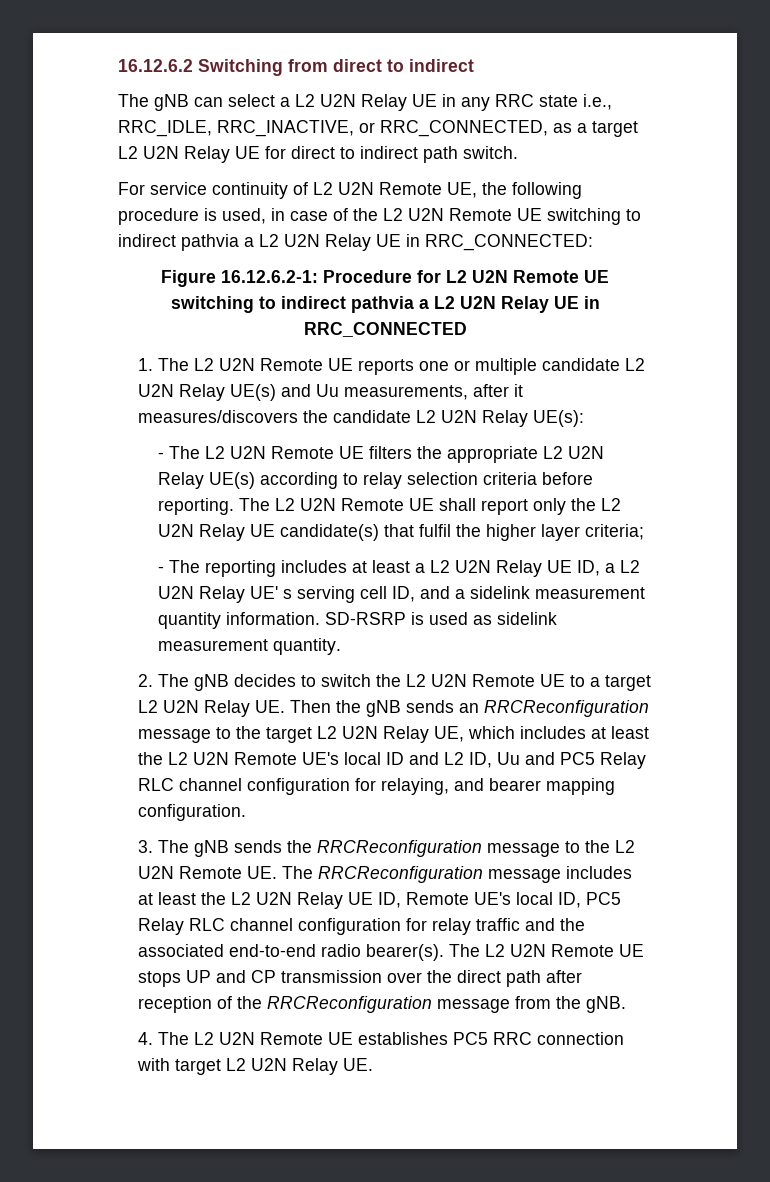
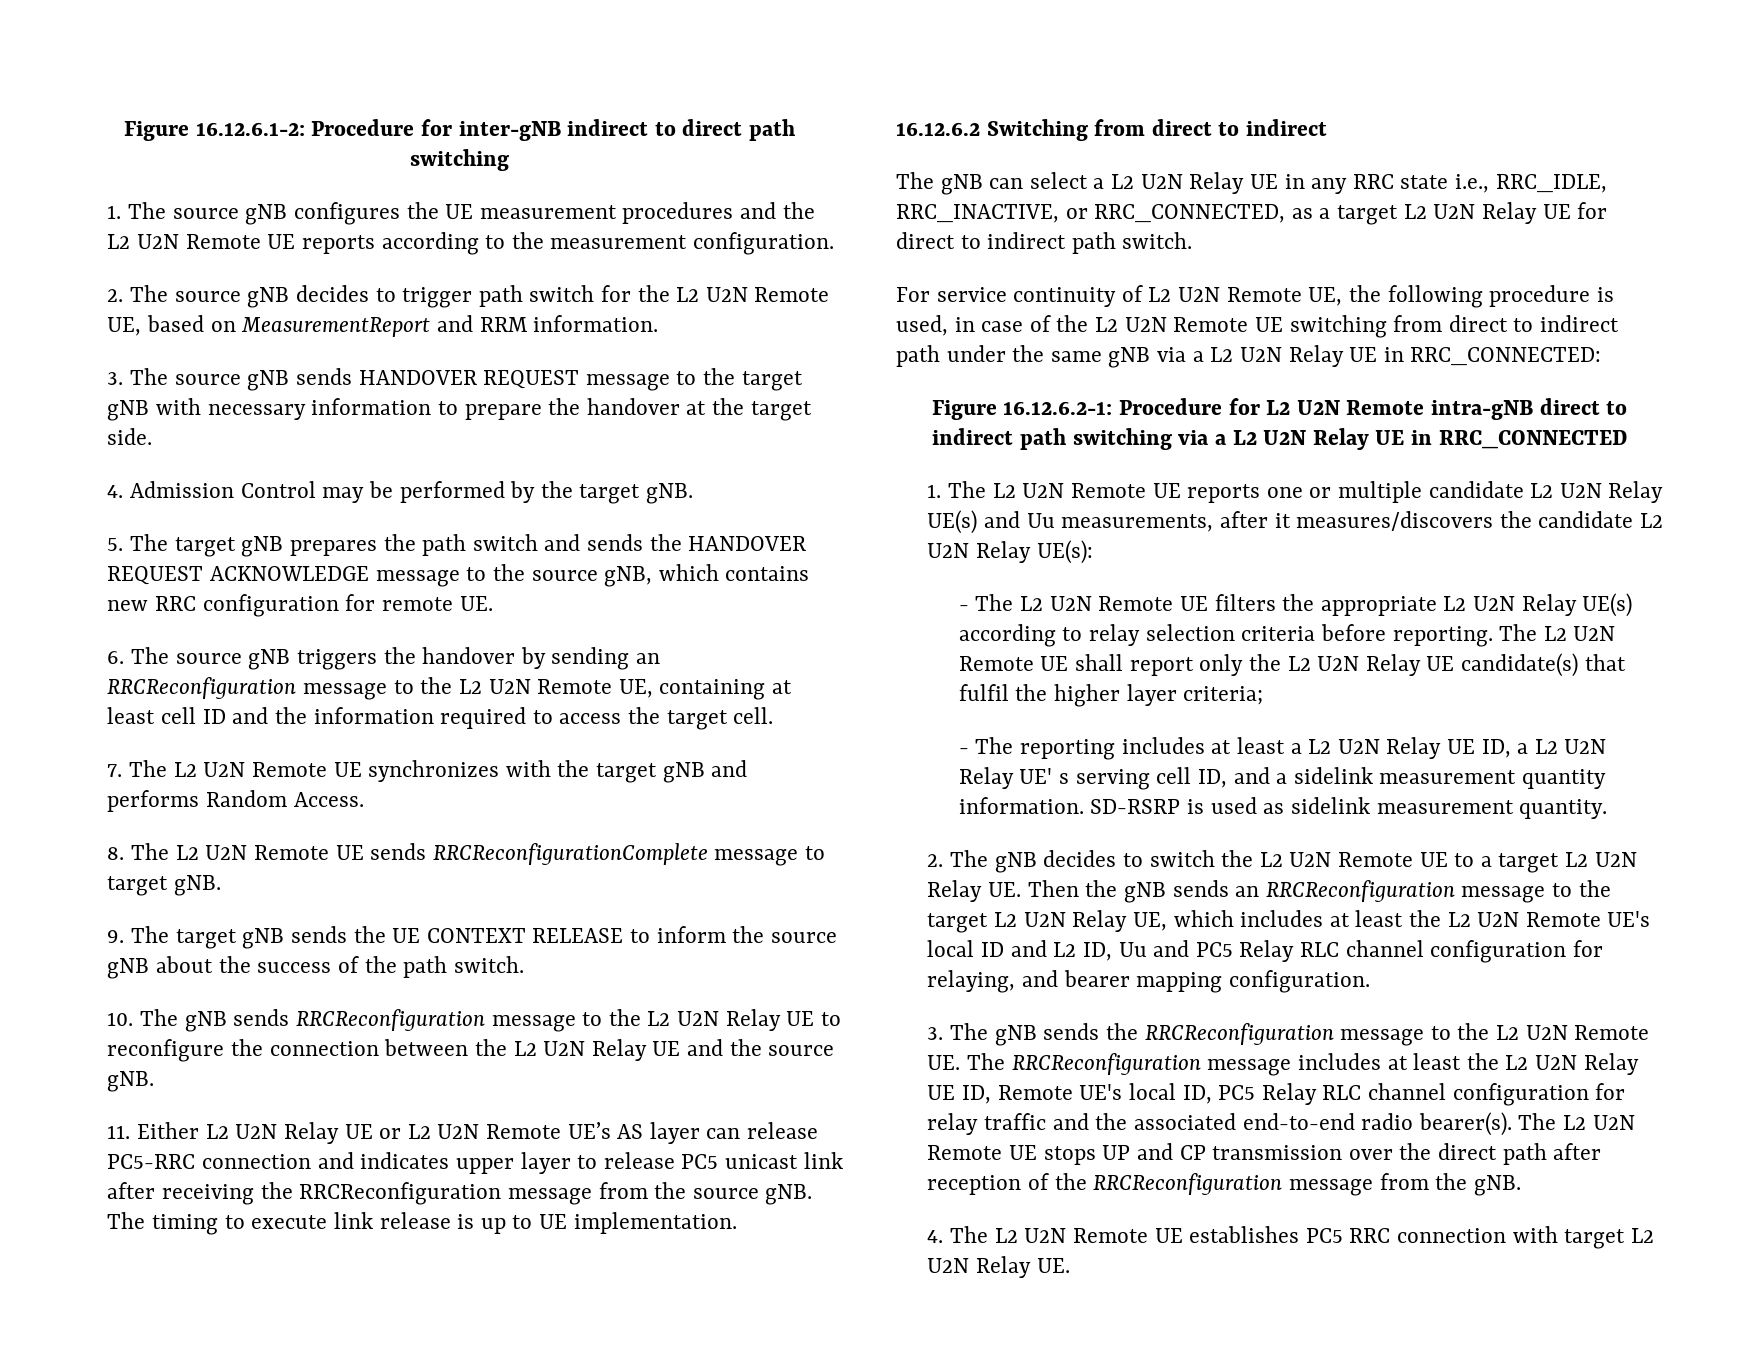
(118, 65) none -> [124,119,795,141] [410,149,509,171] [107,202,815,225] [107,232,834,255] [107,285,830,308] [107,315,659,337] [107,368,803,391] [107,398,812,421] [107,428,153,445] [107,481,693,504] [107,534,807,557] [107,564,810,587] [107,594,493,617] [107,647,660,670] [107,677,792,700] [107,707,774,730] [107,760,748,783] [107,790,364,812] [107,843,825,866] [107,875,222,896] [107,926,837,949] [107,956,524,979] [107,1009,841,1032] [107,1039,835,1062] [107,1071,155,1092] [107,1122,819,1144] [107,1152,843,1174] [107,1182,813,1205] [107,1212,737,1235] Figure 16.12.6.1-2: Procedure for inter-gNB indirect to direct path switching // 1. The source gNB configures the UE measurement procedures and the L2 U2N Remote UE reports according to the measurement configuration. // 2. The source gNB decides to trigger path switch for the L2 U2N Remote UE, based on MeasurementReport and RRM information. // 3. The source gNB sends HANDOVER REQUEST message to the target gNB with necessary information to prepare the handover at the target side. // 4. Admission Control may be performed by the target gNB. // 5. The target gNB prepares the path switch and sends the HANDOVER REQUEST ACKNOWLEDGE message to the source gNB, which contains new RRC configuration for remote UE. // 6. The source gNB triggers the handover by sending an RRCReconfiguration message to the L2 U2N Remote UE, containing at least cell ID and the information required to access the target cell. // 7. The L2 U2N Remote UE synchronizes with the target gNB and performs Random Access. // 8. The L2 U2N Remote UE sends RRCReconfigurationComplete message to target gNB. // 9. The target gNB sends the UE CONTEXT RELEASE to inform the source gNB about the success of the path switch. // 10. The gNB sends RRCReconfiguration message to the L2 U2N Relay UE to reconfigure the connection between the L2 U2N Relay UE and the source gNB. // 11. Either L2 U2N Relay UE or L2 U2N Remote UE’s AS layer can release PC5-RRC connection and indicates upper layer to release PC5 unicast link after receiving the RRCReconfiguration message from the source gNB. The timing to execute link release is up to UE implementation. //
[626,209,641,221] [118,234,239,251] to indirect pathvia -> [1393,315,1619,332] [896,345,1187,368] from direct to indirect path under the same gNB via
[584,270,609,283] [170,296,414,313] UE switching to indirect pathvia -> [1431,398,1628,420] [932,428,1210,450] intra-gNB direct to indirect path switching via

